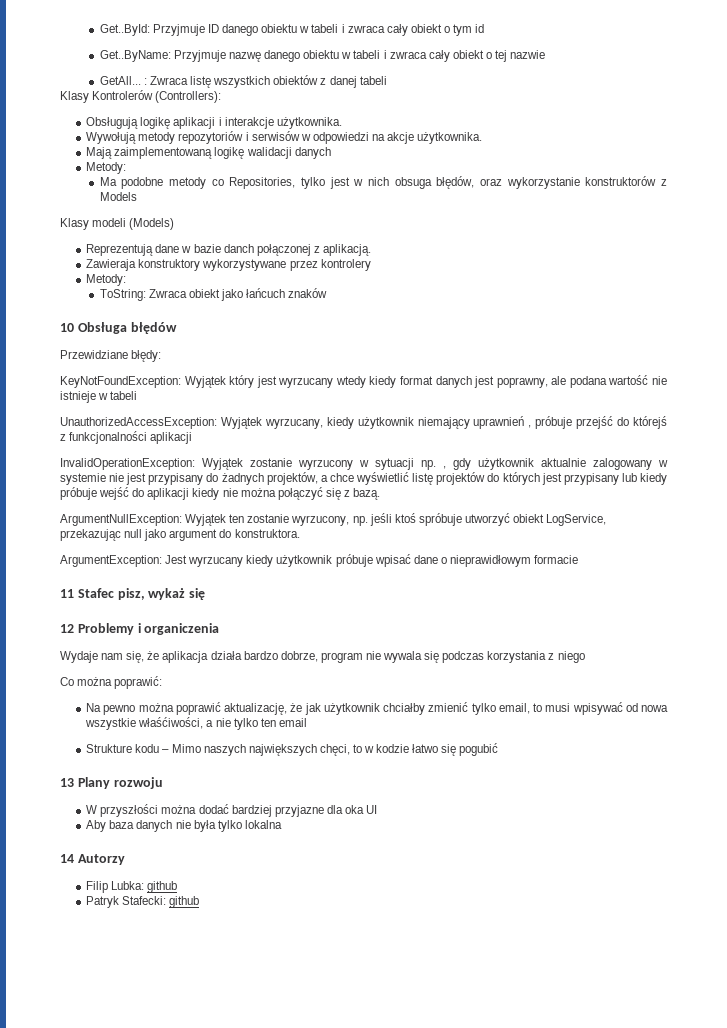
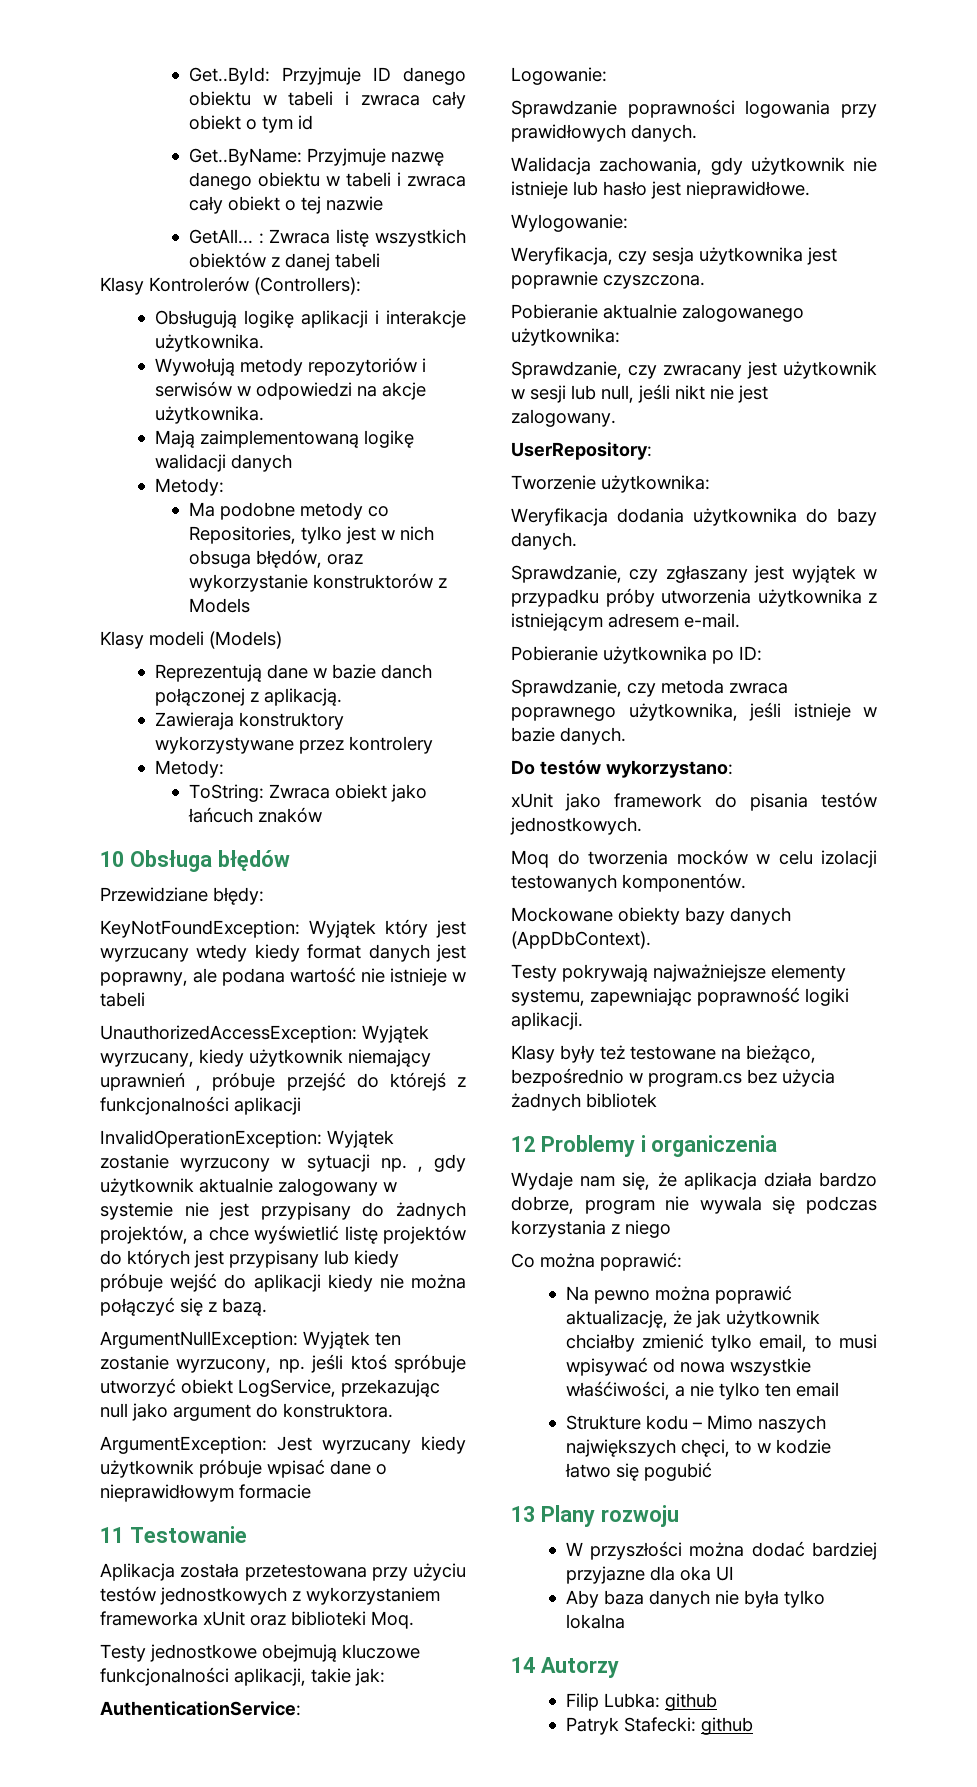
[77,588,206,600] Stafec pisz, wykaż się -> [129,1526,247,1543] [100,1563,466,1581] [100,1586,440,1605] [100,1611,414,1629] [100,1644,420,1662] [100,1667,385,1686] [100,1701,301,1716] [511,67,607,85] [511,99,877,118] [511,124,697,142] [511,157,877,175] [511,181,810,199] [511,214,628,232] [511,247,837,265] [511,271,705,289] [511,304,804,322] [511,328,620,346] [511,361,877,379] [511,384,768,403] [511,409,616,427] [511,442,652,460] [511,475,710,493] [511,508,877,526] [511,532,577,550] [511,565,877,583] [511,588,877,607] [511,613,740,631] [511,646,762,664] [511,679,788,697] [511,702,877,721] [511,727,626,745] [511,760,733,778] [511,792,877,811] [510,817,642,835] [511,849,877,868] [511,873,746,892] [511,907,791,925] [511,931,651,949] [511,964,846,982] [511,987,849,1006] [511,1012,583,1030] [511,1045,816,1063] [511,1068,835,1087] [511,1093,657,1111] Testowanie // Aplikacja została przetestowana przy użyciu testów jednostkowych z wykorzystaniem frameworka xUnit oraz biblioteki Moq. // Testy jednostkowe obejmują kluczowe funkcjonalności aplikacji, takie jak: // AuthenticationService: // Logowanie: // Sprawdzanie poprawności logowania przy prawidłowych danych. // Walidacja zachowania, gdy użytkownik nie istnieje lub hasło jest nieprawidłowe. // Wylogowanie: // Weryfikacja, czy sesja użytkownika jest poprawnie czyszczona. // Pobieranie aktualnie zalogowanego użytkownika: // Sprawdzanie, czy zwracany jest użytkownik w sesji lub null, jeśli nikt nie jest zalogowany. // UserRepository: // Tworzenie użytkownika: // Weryfikacja dodania użytkownika do bazy danych. // Sprawdzanie, czy zgłaszany jest wyjątek w przypadku próby utworzenia użytkownika z istniejącym adresem e-mail. // Pobieranie użytkownika po ID: // Sprawdzanie, czy metoda zwraca poprawnego użytkownika, jeśli istnieje w bazie danych. // Do testów wykorzystano: // xUnit jako framework do pisania testów jednostkowych. // Moq do tworzenia mocków w celu izolacji testowanych komponentów. // Mockowane obiekty bazy danych (AppDbContext). // Testy pokrywają najważniejsze elementy systemu, zapewniając poprawność logiki aplikacji. // Klasy były też testowane na bieżąco, bezpośrednio w program.cs bez użycia żadnych bibliotek

